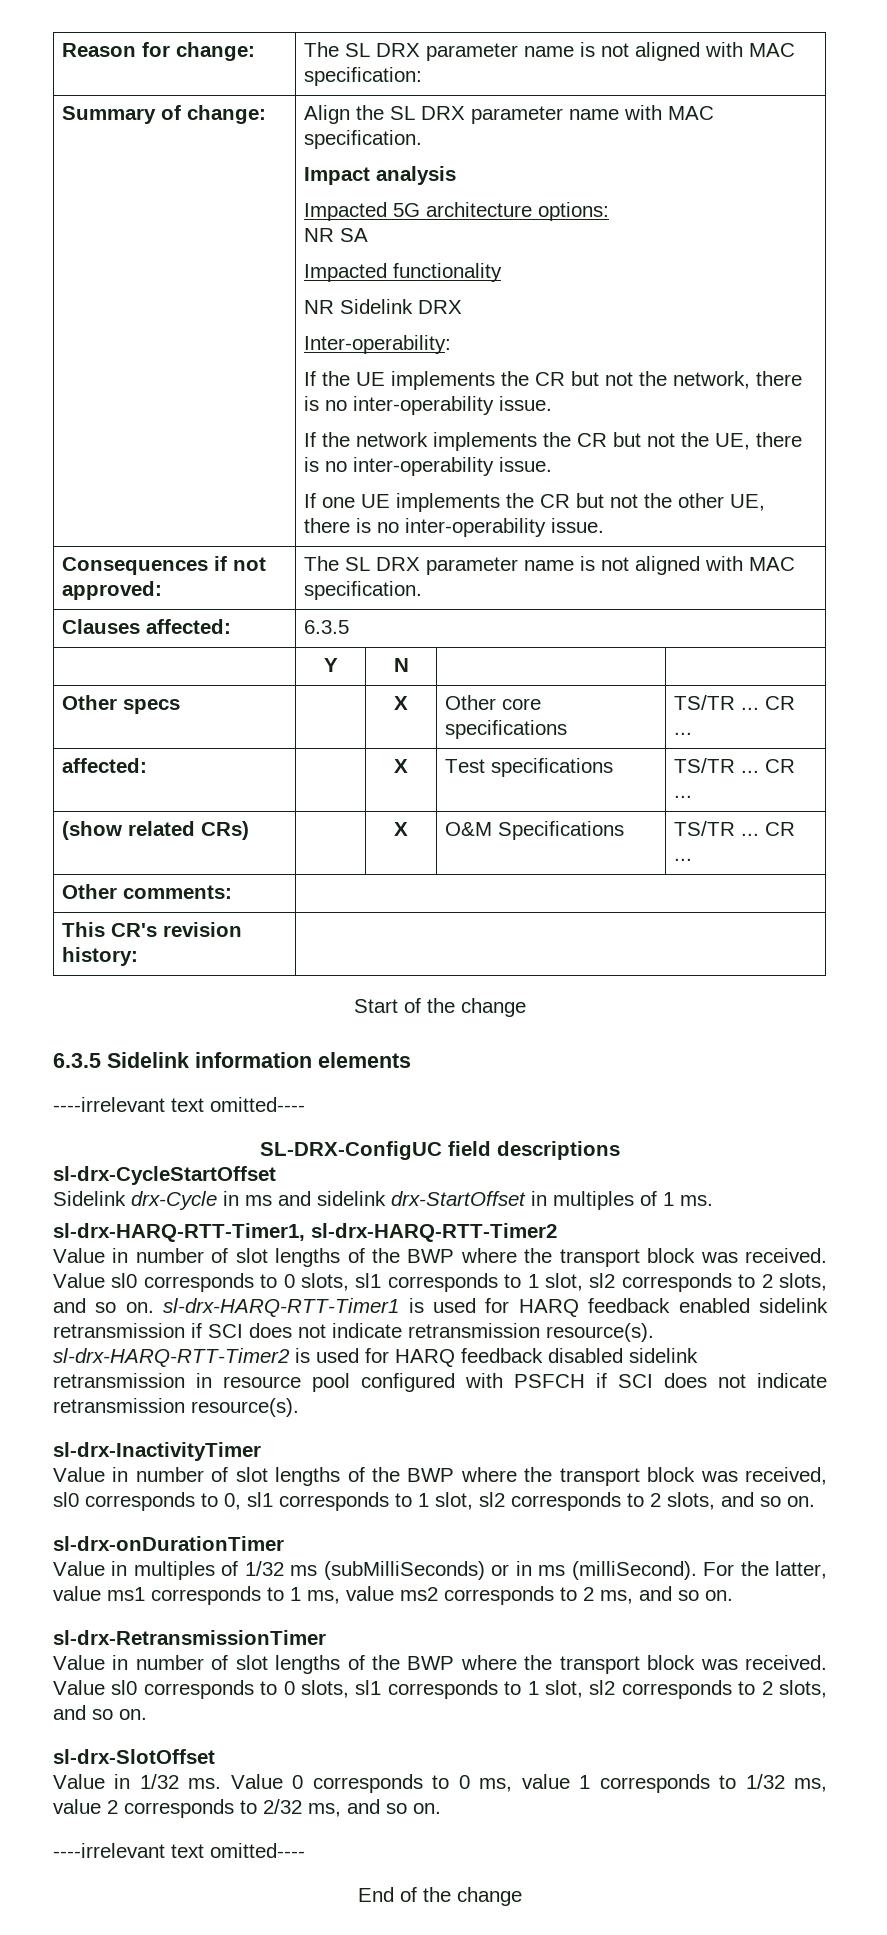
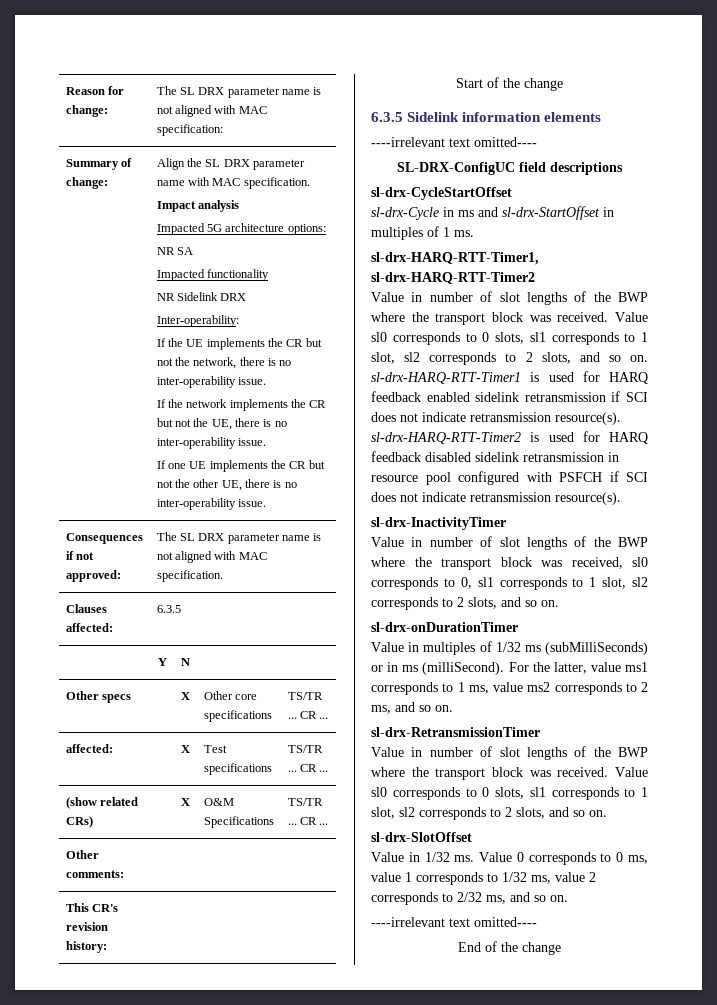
[53,1191,217,1210] Sidelink drx-Cycle -> [371,207,439,220] sl-drx-Cycle
[317,1191,526,1206] sidelink drx-StartOffset -> [502,206,600,220] sl-drx-StartOffset

